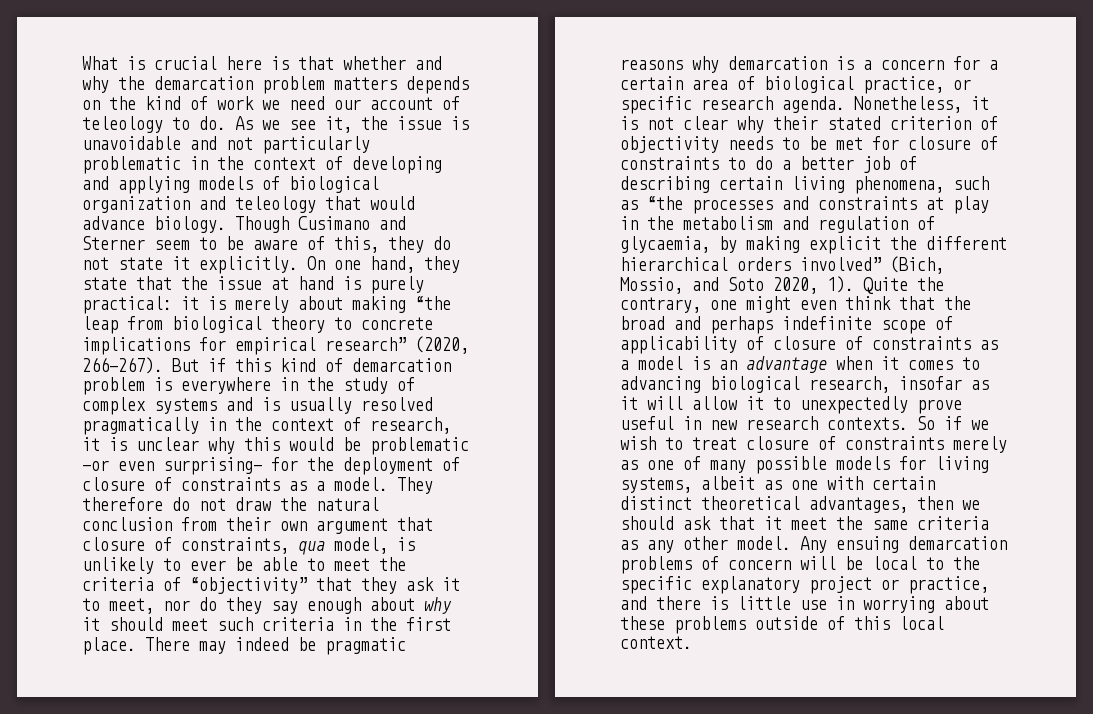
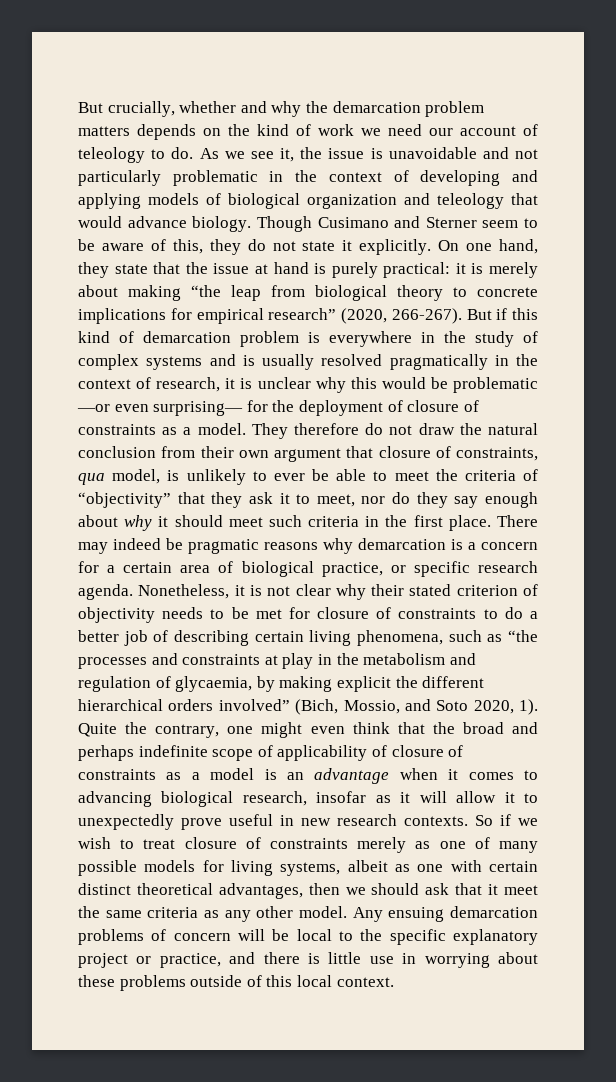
[82,56,334,70] What is crucial here is that -> [78,101,175,117] But crucially,

